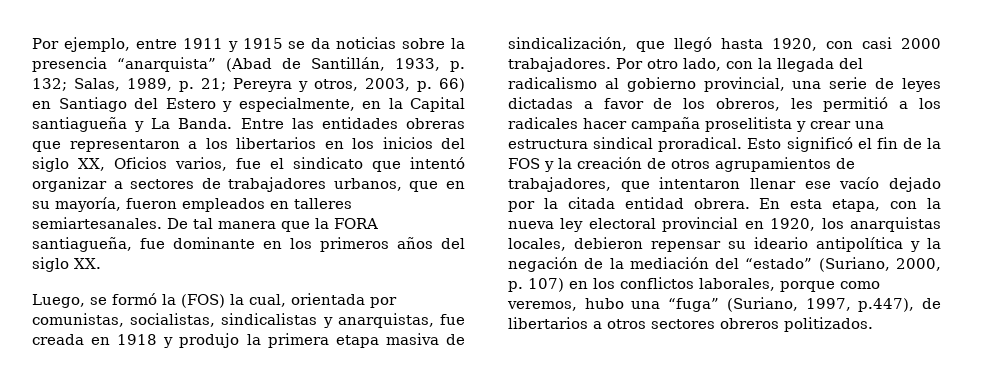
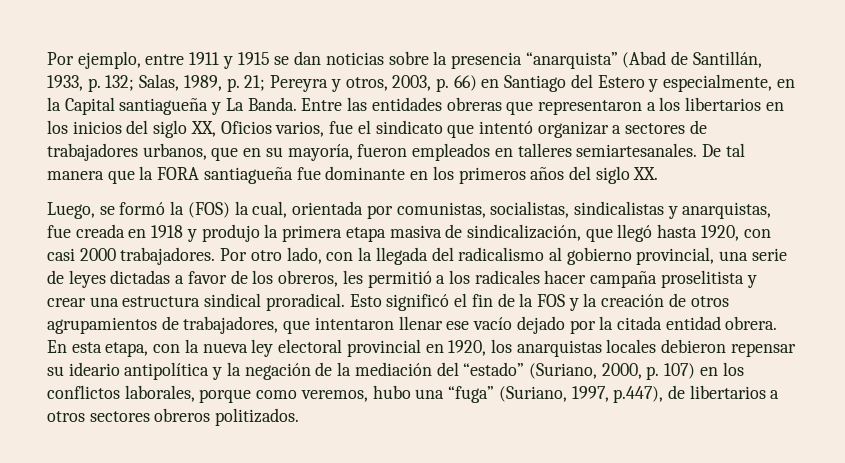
[311,38,331,49] da -> [294,51,322,65] dan
[32,237,132,252] santiagueña, -> [203,167,293,184] santiagueña
[508,238,566,251] locales, -> [606,339,657,353] locales

